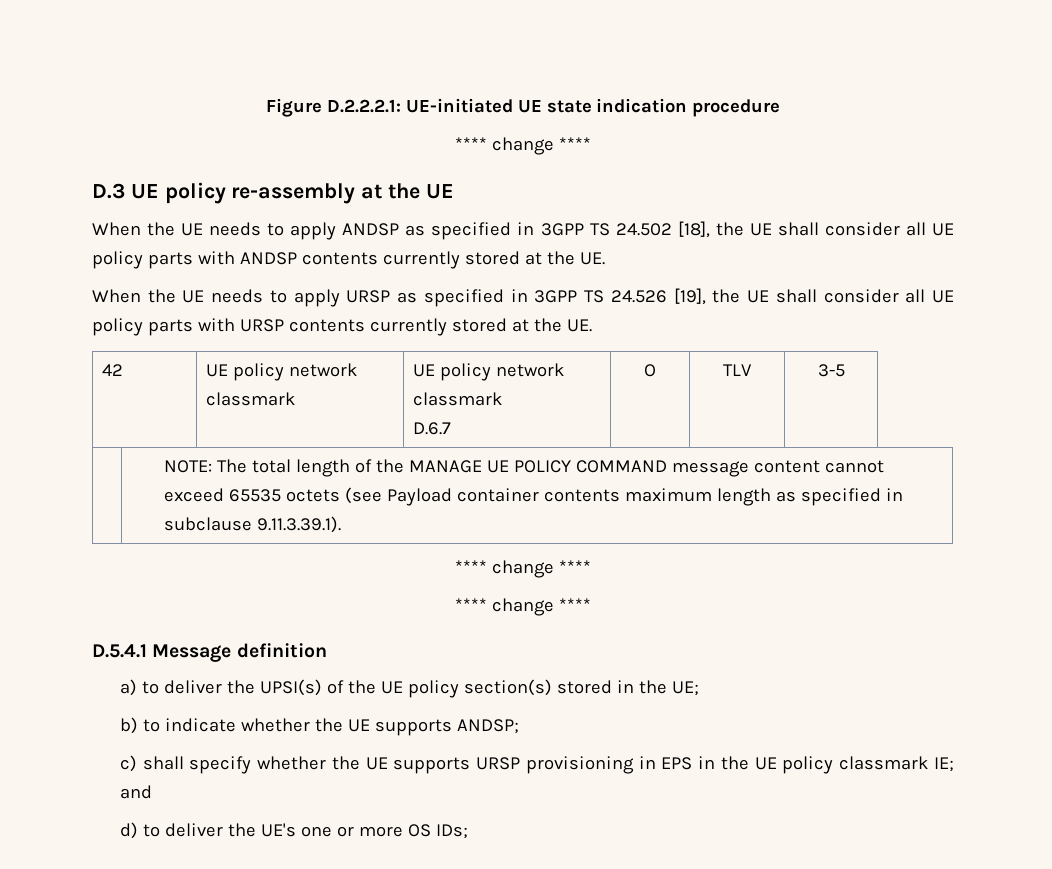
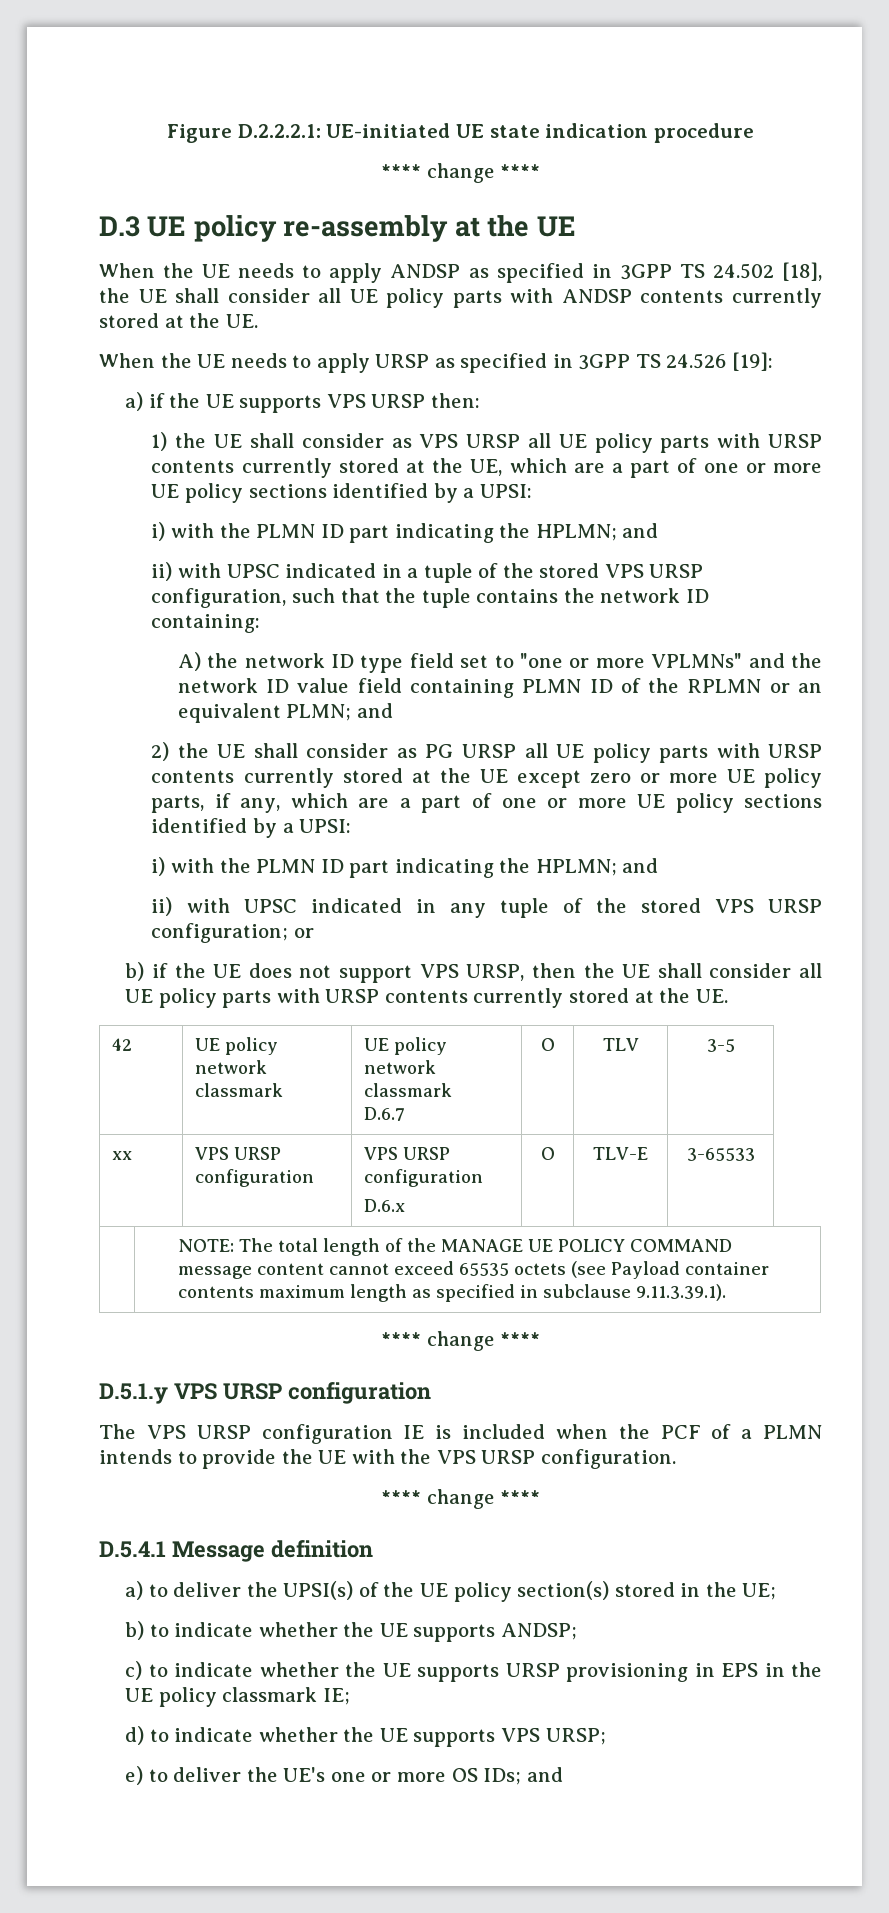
[673,288,706,305] [19], -> [731,352,773,371] [125,392,480,413] [151,432,823,453] [151,458,823,478] [151,483,532,503] [151,522,659,543] [151,562,704,583] [151,588,709,608] [151,614,261,633] [177,652,823,673] [177,678,822,698] [177,703,393,723] [151,742,822,763] [151,768,822,788] [151,793,822,813] [151,818,352,838] [151,857,659,878] [151,897,822,918] [151,923,315,943] [125,962,576,983] [19]: // a) if the UE supports VPS URSP then: // 1) the UE shall consider as VPS URSP all UE policy parts with URSP contents currently stored at the UE, which are a part of one or more UE policy sections identified by a UPSI: // i) with the PLMN ID part indicating the HPLMN; and // ii) with UPSC indicated in a tuple of the stored VPS URSP configuration, such that the tuple contains the network ID containing: // A) the network ID type field set to "one or more VPLMNs" and the network ID value field containing PLMN ID of the RPLMN or an equivalent PLMN; and // 2) the UE shall consider as PG URSP all UE policy parts with URSP contents currently stored at the UE except zero or more UE policy parts, if any, which are a part of one or more UE policy sections identified by a UPSI: // i) with the PLMN ID part indicating the HPLMN; and // ii) with UPSC indicated in any tuple of the stored VPS URSP configuration; or // b) if the UE does not support VPS URSP, then
(845, 370) none -> [111,1151,132,1160] [194,1147,281,1160] [194,1169,314,1187] [363,1147,450,1160] [363,1169,483,1187] [363,1199,405,1212] [540,1147,555,1160] [593,1147,649,1160] [686,1148,755,1161] // xx | VPS URSP configuration | VPS URSP configuration // D.6.x | O | TLV-E | 3-65533
(591, 566) none -> [99,1382,431,1404] [99,1424,823,1444] [99,1449,676,1469] // D.5.1.y VPS URSP configuration // The VPS URSP configuration IE is included when the PCF of a PLMN intends to provide the UE with the VPS URSP configuration.
[142,756,252,774] shall specify -> [148,1662,254,1677] to indicate
[119,785,152,799] and -> (350, 1696) none
(160, 830) none -> [174,1727,606,1747] [125,1766,168,1785] indicate whether the UE supports VPS URSP; // e) to
(468, 831) none -> [526,1767,563,1782] and

